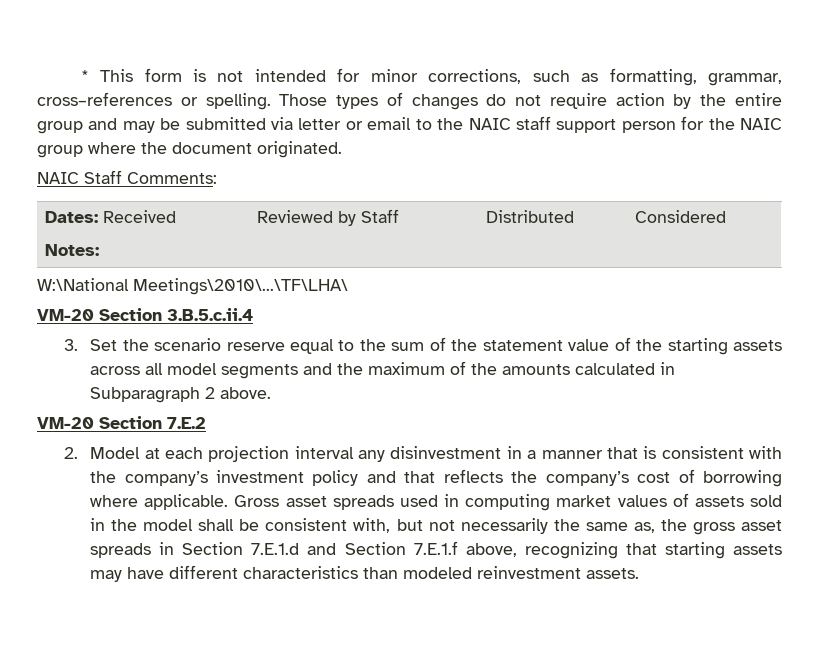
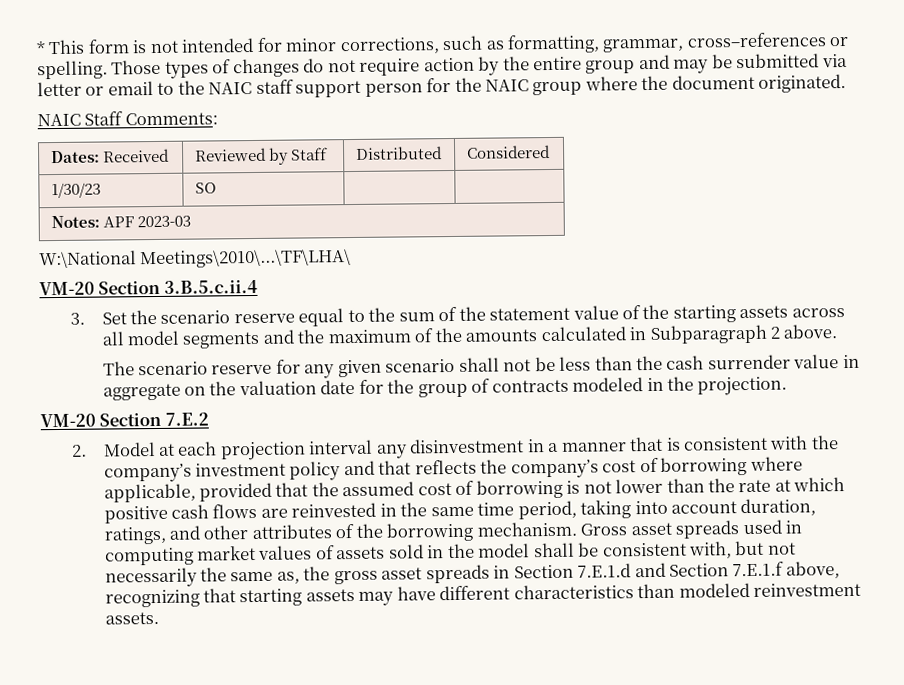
(726, 216) none -> [50,182,101,199] [194,182,217,194] // 1/30/23 | SO | |
(99, 250) none -> [102,215,191,228] APF 2023-03
(272, 393) none -> [102,354,860,379] [102,376,788,401] // The scenario reserve for any given scenario shall not be less than the cash surrender value in aggregate on the valuation date for the group of contracts modeled in the projection.
[144,494,229,510] applicable. -> [103,477,846,503] [103,498,817,524] [103,521,577,545] applicable, provided that the assumed cost of borrowing is not lower than the rate at which positive cash flows are reinvested in the same time period, taking into account duration, ratings, and other attributes of the borrowing mechanism.

